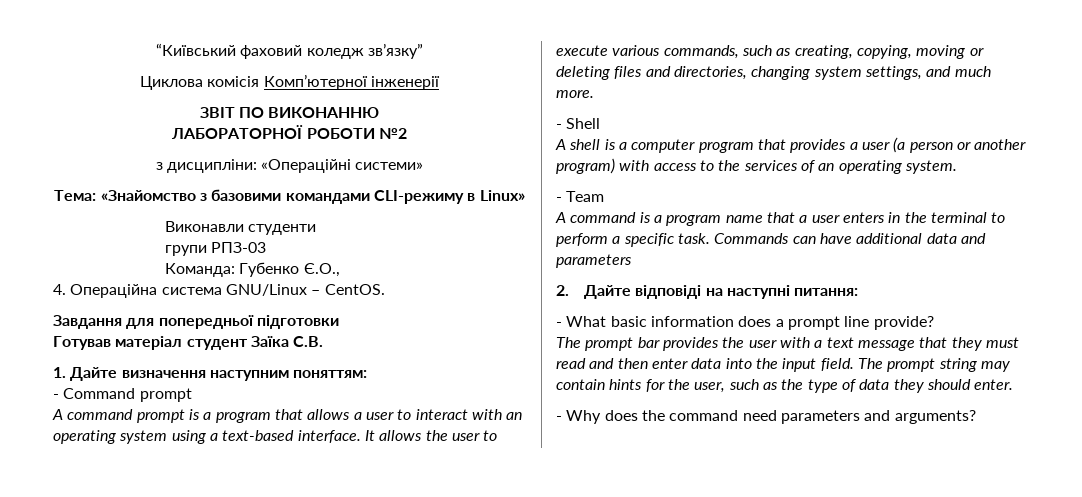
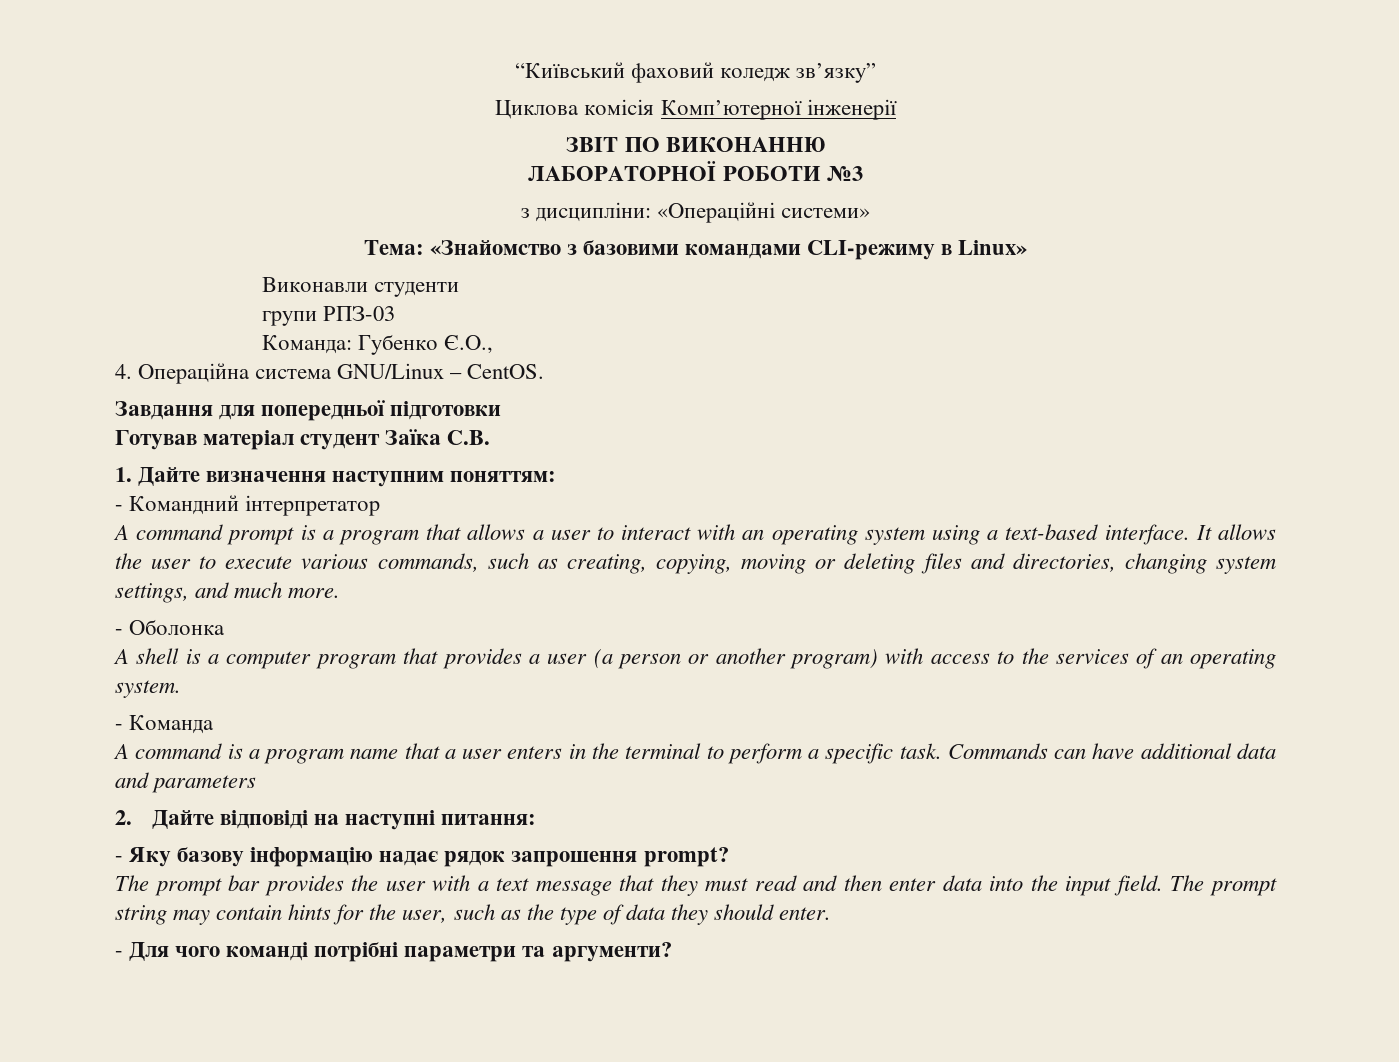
[378,128,407,139] №2 -> [826,166,863,181] №3
[63,388,192,402] Command prompt -> [129,495,381,516] Командний інтерпретатор
[566,118,601,129] Shell -> [129,619,226,635] Оболонка
[566,191,605,202] Team -> [129,715,215,734] Команда
[566,316,934,330] What basic information does a prompt line provide? -> [129,847,729,867] Яку базову інформацію надає рядок запрошення prompt?
[566,410,976,424] Why does the command need parameters and arguments? -> [129,942,672,962] Для чого команді потрібні параметри та аргументи?

